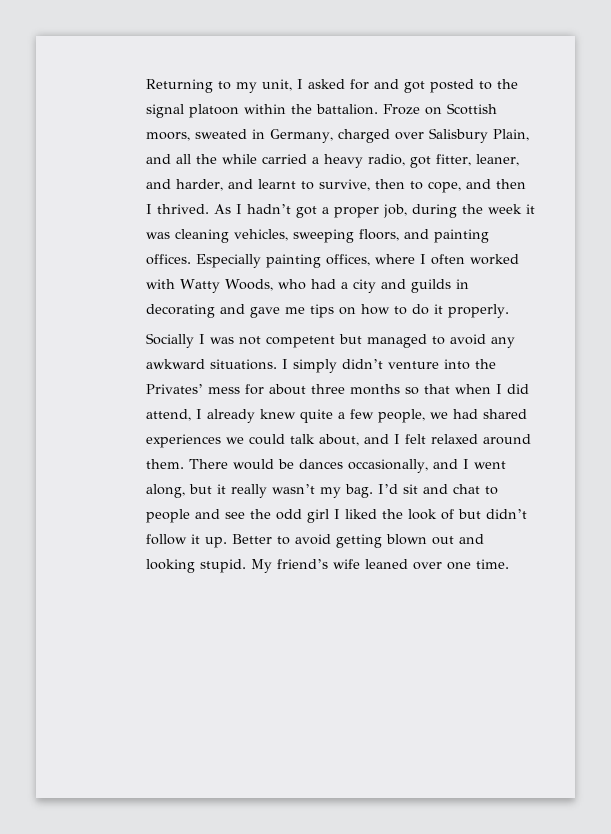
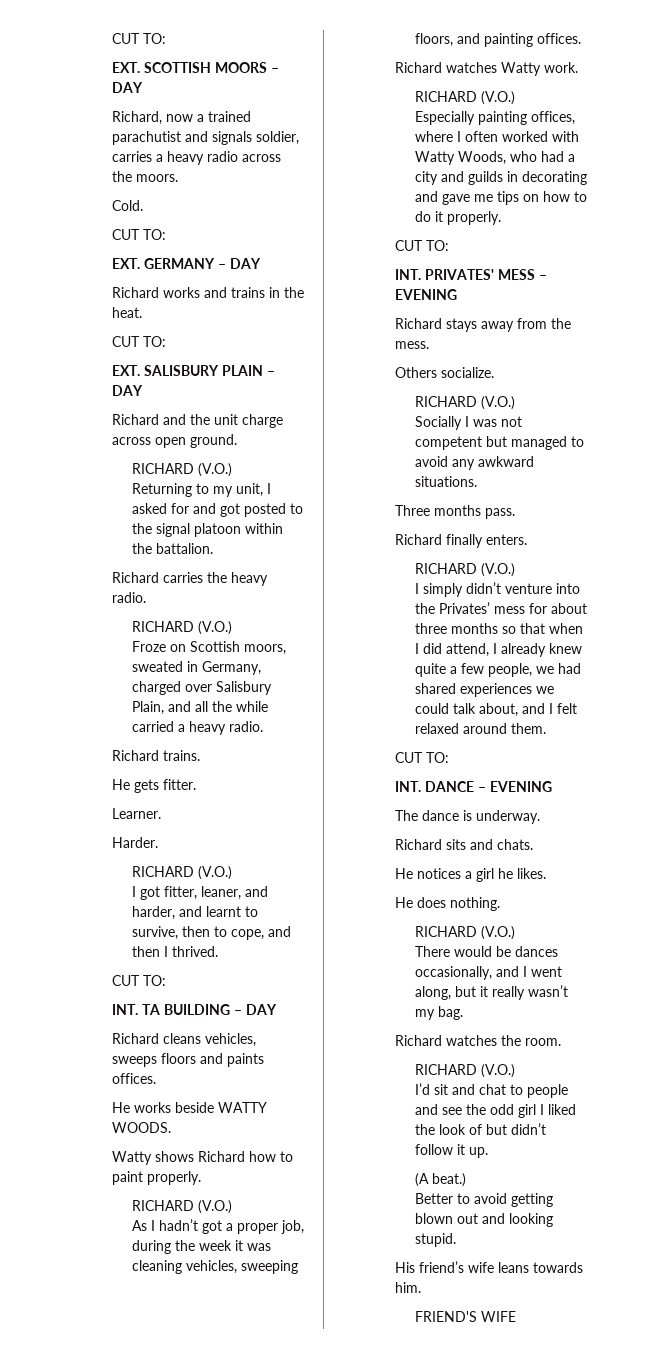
(145, 86) none -> [112,33,167,44] [112,62,280,73] [112,82,144,93] [112,111,252,125] [112,131,300,145] [112,151,282,165] [112,171,179,182] [112,200,144,211] [112,229,167,240] [112,258,262,269] [112,287,305,298] [112,307,143,318] [112,336,167,347] [112,365,276,376] [112,385,144,396] [112,414,284,428] [112,434,238,448] [132,463,233,477] CUT TO: // EXT. SCOTTISH MOORS – DAY // Richard, now a trained parachutist and signals soldier, carries a heavy radio across the moors. // Cold. // CUT TO: // EXT. GERMANY – DAY // Richard works and trains in the heat. // CUT TO: // EXT. SALISBURY PLAIN – DAY // Richard and the unit charge across open ground. // RICHARD (V.O.) //
(378, 109) none -> [112,572,269,586] [112,592,147,603] [132,621,233,635] // Richard carries the heavy radio. // RICHARD (V.O.) //
[367,154,405,166] radio, -> [229,721,264,732] [112,750,201,761] [112,779,197,793] [112,808,162,819] [112,837,159,848] [132,866,233,880] [132,886,137,897] radio. // Richard trains. // He gets fitter. // Learner. // Harder. // RICHARD (V.O.) // I
(209, 209) none -> [112,975,167,986] [112,1004,278,1015] [112,1033,257,1047] [112,1053,265,1067] [112,1073,157,1084] [112,1102,268,1113] [112,1122,172,1133] [112,1151,294,1165] [112,1171,202,1185] [132,1200,233,1214] // CUT TO: // INT. TA BUILDING – DAY // Richard cleans vehicles, sweeps floors and paints offices. // He works beside WATTY WOODS. // Watty shows Richard how to paint properly. // RICHARD (V.O.) //
(191, 259) none -> [395,62,579,76] [415,91,516,105] // Richard watches Watty work. // RICHARD (V.O.) //
(509, 311) none -> [395,240,450,251] [395,269,548,280] [395,289,458,300] [395,318,572,332] [395,341,430,349] [395,367,495,378] [415,396,516,410] // CUT TO: // INT. PRIVATES' MESS – EVENING // Richard stays away from the mess. // Others socialize. // RICHARD (V.O.)
(277, 364) none -> [395,505,516,519] [395,534,528,548] [415,563,516,577] // Three months pass. // Richard finally enters. // RICHARD (V.O.) //
(184, 464) none -> [395,752,450,763] [395,781,553,792] [395,810,541,824] [395,839,534,850] [395,868,547,882] [395,897,501,911] [415,926,516,940] // CUT TO: // INT. DANCE – EVENING // The dance is underway. // Richard sits and chats. // He notices a girl he likes. // He does nothing. // RICHARD (V.O.) //
(373, 491) none -> [395,1035,562,1046] [415,1064,516,1078] // Richard watches the room. // RICHARD (V.O.) //
(227, 542) none -> [415,1173,467,1187] // (A beat.) //
[250,559,272,573] My -> [395,1262,416,1273] // His
[364,559,509,570] leaned over one time. -> [498,1262,584,1273] [395,1282,422,1293] [415,1311,517,1322] leans towards him. // FRIEND'S WIFE

